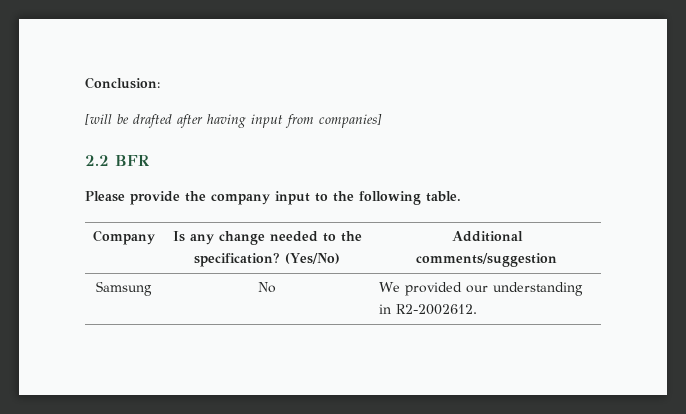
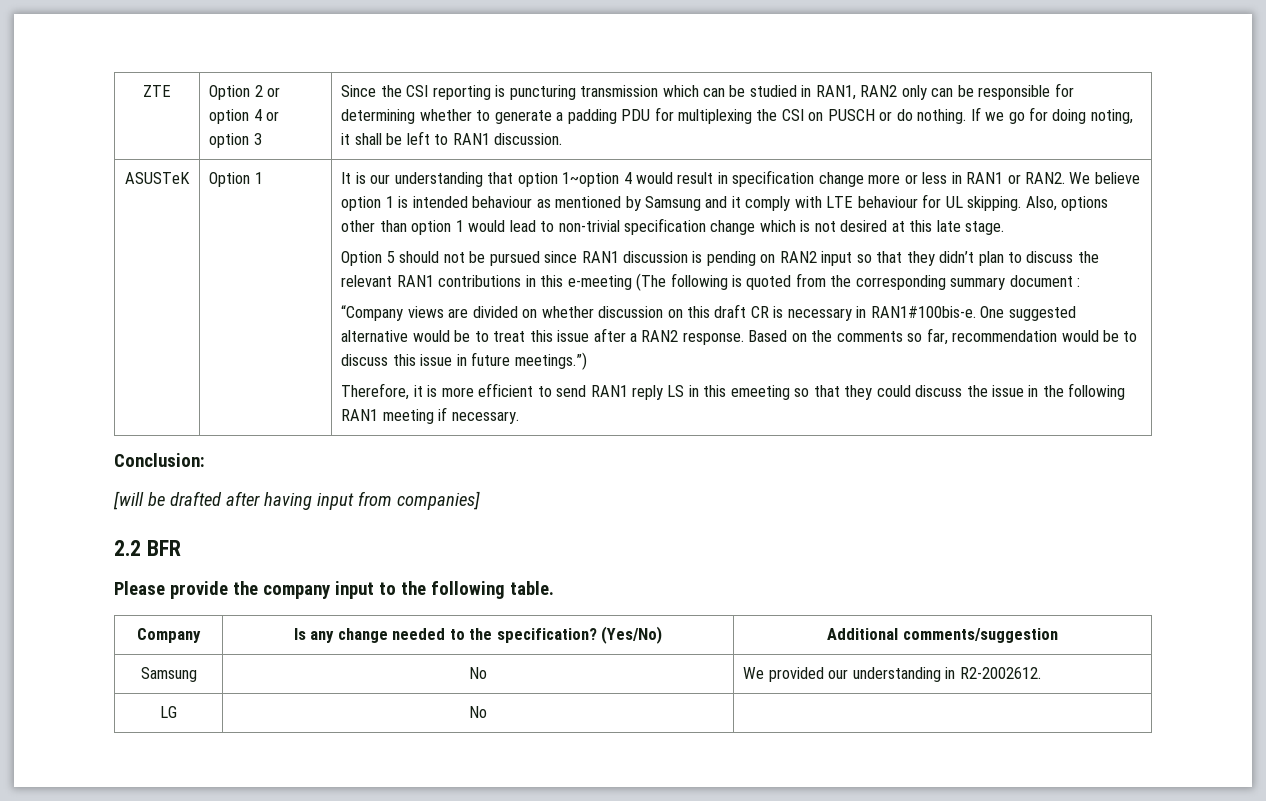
(85, 83) none -> [143,85,171,97] [209,85,281,100] [209,109,280,124] [209,133,262,148] [341,83,1074,100] [341,107,1133,124] [341,131,563,145] [125,172,190,184] [209,172,263,187] [341,170,1140,187] [341,194,1108,211] [341,218,1005,235] [341,251,1099,266] [341,273,1081,291] [341,304,1076,321] [341,328,1138,345] [341,352,587,370] [341,383,1126,400] [341,407,519,424] ZTE | Option 2 or option 4 or option 3 | Since the CSI reporting is puncturing transmission which can be studied in RAN1, RAN2 only can be responsible for determining whether to generate a padding PDU for multiplexing the CSI on PUSCH or do nothing. If we go for doing noting, it shall be left to RAN1 discussion. // ASUSTeK | Option 1 | It is our understanding that option 1~option 4 would result in specification change more or less in RAN1 or RAN2. We believe option 1 is intended behaviour as mentioned by Samsung and it comply with LTE behaviour for UL skipping. Also, options other than option 1 would lead to non-trivial specification change which is not desired at this late stage. // Option 5 should not be pursued since RAN1 discussion is pending on RAN2 input so that they didn’t plan to discuss the relevant RAN1 contributions in this e-meeting (The following is quoted from the corresponding summary document : // “Company views are divided on whether discussion on this draft CR is necessary in RAN1#100bis-e. One suggested alternative would be to treat this issue after a RAN2 response. Based on the comments so far, recommendation would be to discuss this issue in future meetings.”) // Therefore, it is more efficient to send RAN1 reply LS in this emeeting so that they could discuss the issue in the following RAN1 meeting if necessary. //
(477, 309) none -> [160,706,177,718] [469,706,487,718] // LG | No |

